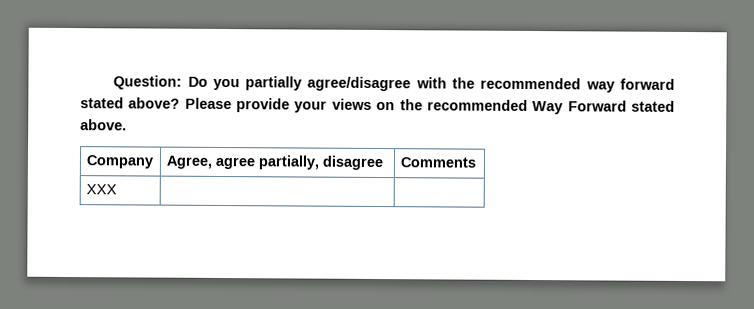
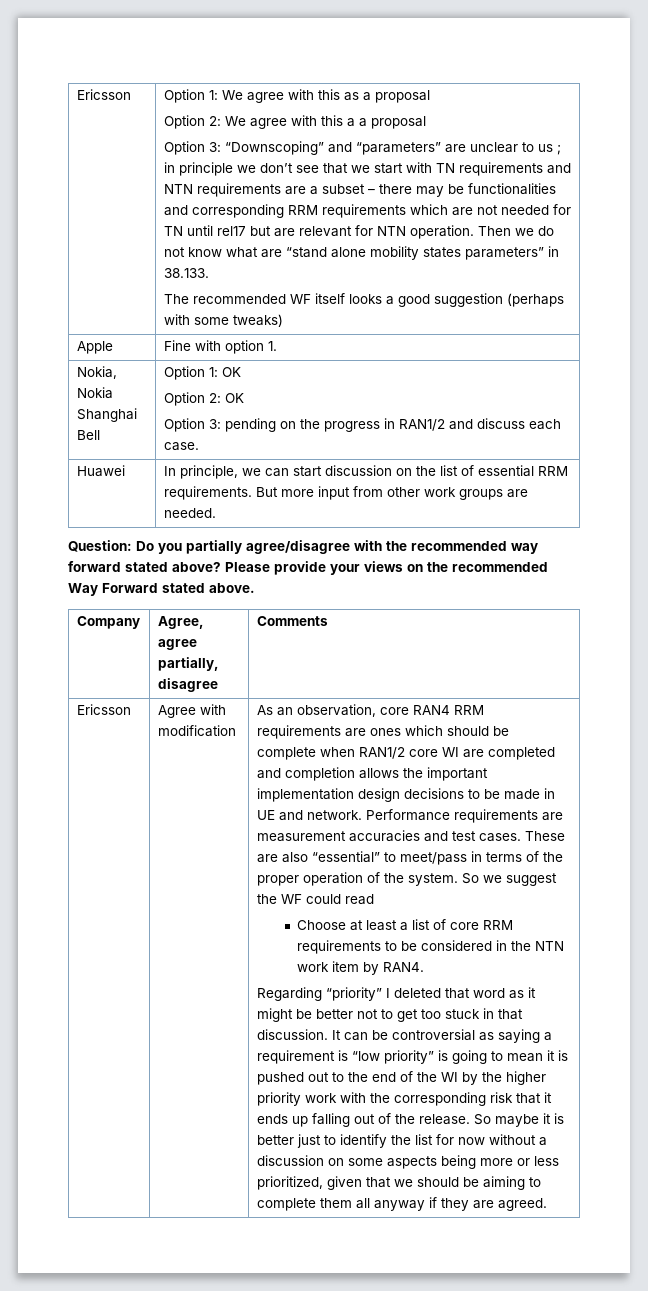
(113, 82) none -> [76,89,131,100] [163,89,430,103] [163,115,426,129] [163,141,561,155] [163,162,571,176] [163,183,556,197] [163,204,571,218] [163,225,554,239] [163,246,559,260] [163,268,209,278] [163,293,564,307] [163,314,283,327] [76,341,113,354] [163,340,277,354] [76,366,117,379] [76,387,113,399] [76,408,137,422] [76,430,100,440] [163,366,241,380] [163,392,244,406] [163,418,561,432] [163,442,199,451] [76,465,125,477] [163,465,568,479] [163,486,528,500] [163,508,216,518] Ericsson | Option 1: We agree with this as a proposal // Option 2: We agree with this a a proposal // Option 3: “Downscoping” and “parameters” are unclear to us ; in principle we don’t see that we start with TN requirements and NTN requirements are a subset – there may be functionalities and corresponding RRM requirements which are not needed for TN until rel17 but are relevant for NTN operation. Then we do not know what are “stand alone mobility states parameters” in 38.133. // The recommended WF itself looks a good suggestion (perhaps with some tweaks) // Apple | Fine with option 1. // Nokia, Nokia Shanghai Bell | Option 1: OK // Option 2: OK // Option 3: pending on the progress in RAN1/2 and discuss each case. // Huawei | In principle, we can start discussion on the list of essential RRM requirements. But more input from other work groups are needed. //
[85,184,117,195] XXX | | -> [76,704,131,715] [157,704,226,718] [157,725,236,737] [256,704,484,717] [256,725,509,739] [256,747,555,760] [256,767,488,781] [256,788,555,802] [256,809,563,823] [256,830,565,842] [256,851,563,865] [256,872,557,886] [256,894,374,905] [296,919,513,931] [296,940,564,954] [296,961,424,975] [256,987,536,1001] [256,1008,523,1022] [256,1029,552,1043] [256,1050,568,1064] [256,1071,546,1085] [256,1092,552,1106] [256,1113,564,1127] [256,1134,547,1148] [256,1155,559,1169] [256,1176,541,1190] [256,1197,547,1211] Ericsson | Agree with modification | As an observation, core RAN4 RRM requirements are ones which should be complete when RAN1/2 core WI are completed and completion allows the important implementation design decisions to be made in UE and network. Performance requirements are measurement accuracies and test cases. These are also “essential” to meet/pass in terms of the proper operation of the system. So we suggest the WF could read // Choose at least a list of core RRM requirements to be considered in the NTN work item by RAN4. // Regarding “priority” I deleted that word as it might be better not to get too stuck in that discussion. It can be controversial as saying a requirement is “low priority” is going to mean it is pushed out to the end of the WI by the higher priority work with the corresponding risk that it ends up falling out of the release. So maybe it is better just to identify the list for now without a discussion on some aspects being more or less prioritized, given that we should be aiming to complete them all anyway if they are agreed.

